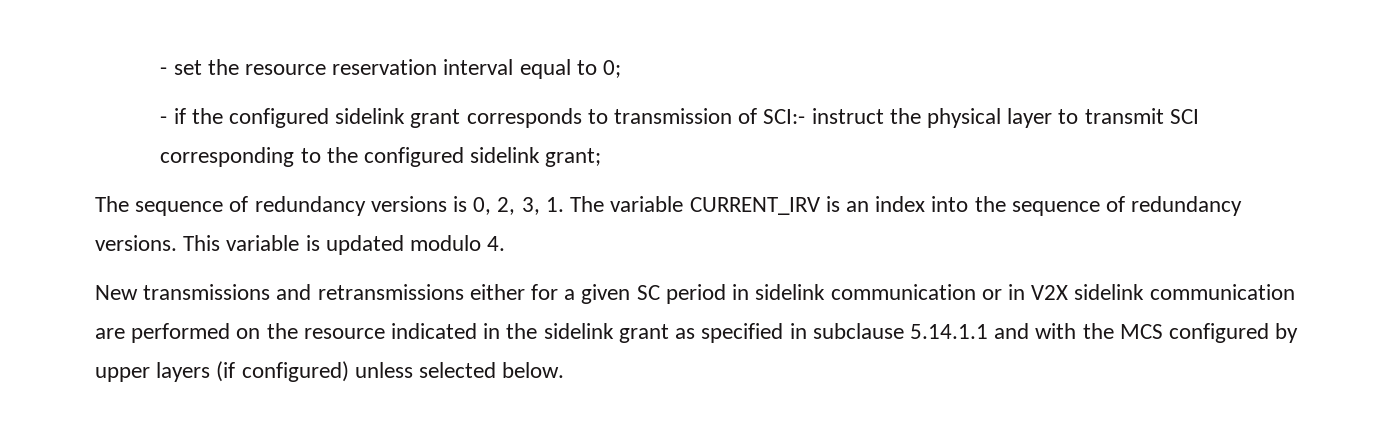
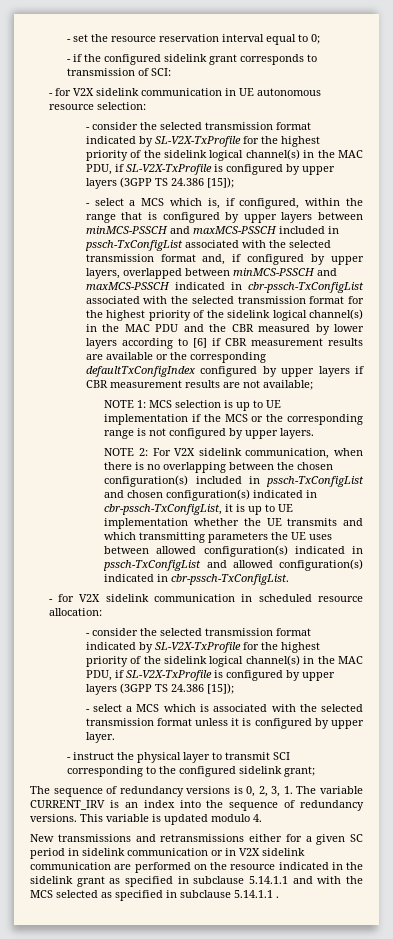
[763,109,806,124] SCI:- -> [151,68,172,76] [48,88,321,96] [48,102,146,110] [85,122,311,130] [85,136,320,147] [85,149,364,161] [85,164,335,175] [85,177,234,189] [85,198,363,209] [85,212,363,223] [85,226,339,234] [84,240,331,251] [85,254,364,265] [85,268,337,279] [85,282,364,293] [85,296,364,304] [85,309,364,321] [85,324,364,335] [85,338,363,349] [85,352,266,363] [85,366,364,377] [85,380,313,390] [104,400,282,411] [104,414,364,425] [104,428,315,439] [104,448,363,459] [104,462,334,473] [104,475,364,487] [104,489,318,501] [104,504,294,515] [104,518,363,529] [104,532,333,543] [104,545,363,557] [103,559,363,571] [104,574,290,585] [48,594,363,602] [48,608,102,616] [85,628,311,636] [85,642,320,653] [85,655,364,667] [85,670,335,681] [85,683,234,695] [85,704,363,712] [85,718,364,729] [85,732,115,743] [67,757,72,760] SCI: // - for V2X sidelink communication in UE autonomous resource selection: // - consider the selected transmission format indicated by SL-V2X-TxProfile for the highest priority of the sidelink logical channel(s) in the MAC PDU, if SL-V2X-TxProfile is configured by upper layers (3GPP TS 24.386 [15]); // - select a MCS which is, if configured, within the range that is configured by upper layers between minMCS-PSSCH and maxMCS-PSSCH included in pssch-TxConfigList associated with the selected transmission format and, if configured by upper layers, overlapped between minMCS-PSSCH and maxMCS-PSSCH indicated in cbr-pssch-TxConfigList associated with the selected transmission format for the highest priority of the sidelink logical channel(s) in the MAC PDU and the CBR measured by lower layers according to [6] if CBR measurement results are available or the corresponding defaultTxConfigIndex configured by upper layers if CBR measurement results are not available; // NOTE 1: MCS selection is up to UE implementation if the MCS or the corresponding range is not configured by upper layers. // NOTE 2: For V2X sidelink communication, when there is no overlapping between the chosen configuration(s) included in pssch-TxConfigList and chosen configuration(s) indicated in cbr-pssch-TxConfigList, it is up to UE implementation whether the UE transmits and which transmitting parameters the UE uses between allowed configuration(s) indicated in pssch-TxConfigList and allowed configuration(s) indicated in cbr-pssch-TxConfigList. // - for V2X sidelink communication in scheduled resource allocation: // - consider the selected transmission format indicated by SL-V2X-TxProfile for the highest priority of the sidelink logical channel(s) in the MAC PDU, if SL-V2X-TxProfile is configured by upper layers (3GPP TS 24.386 [15]); // - select a MCS which is associated with the selected transmission format unless it is configured by upper layer. // -
[1168,323,1299,343] [95,361,565,382] configured by upper layers (if configured) unless selected below. -> [56,890,279,901] selected as specified in subclause 5.14.1.1 .

